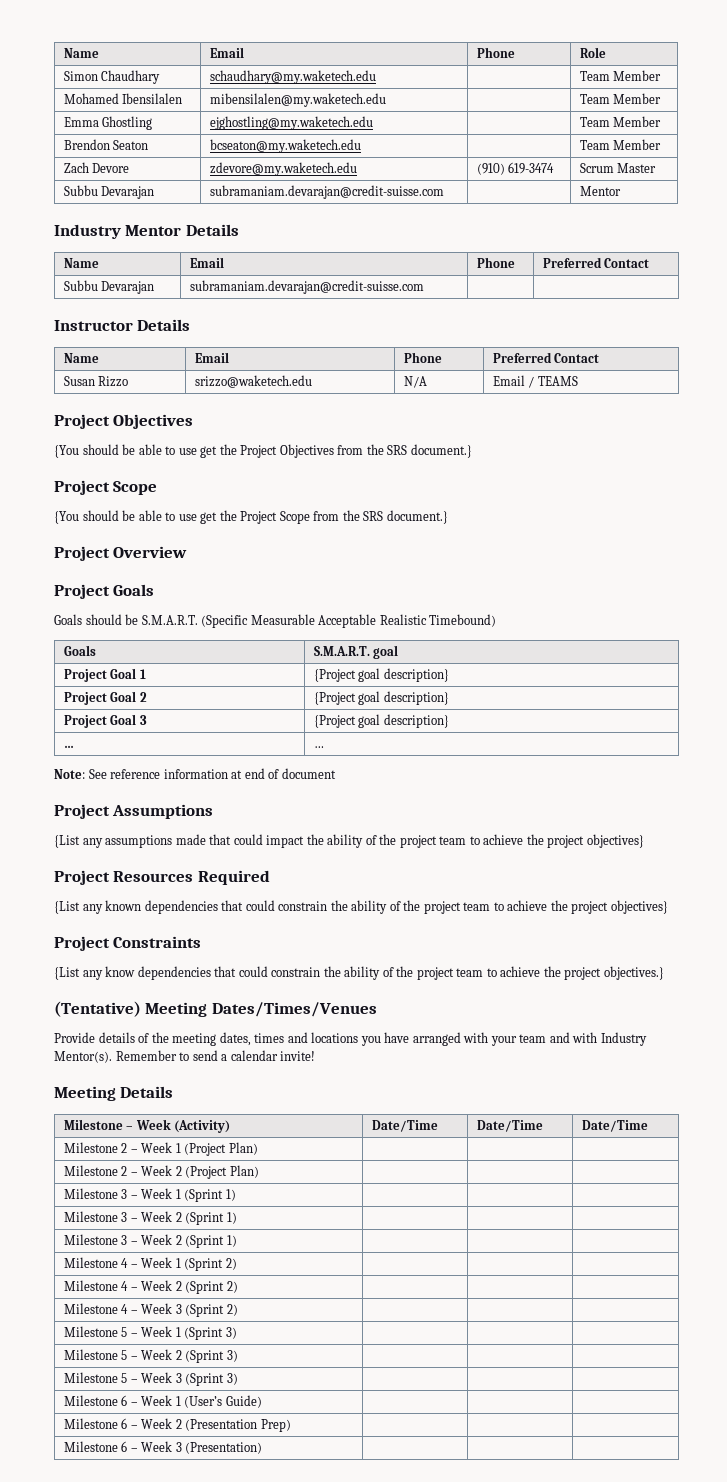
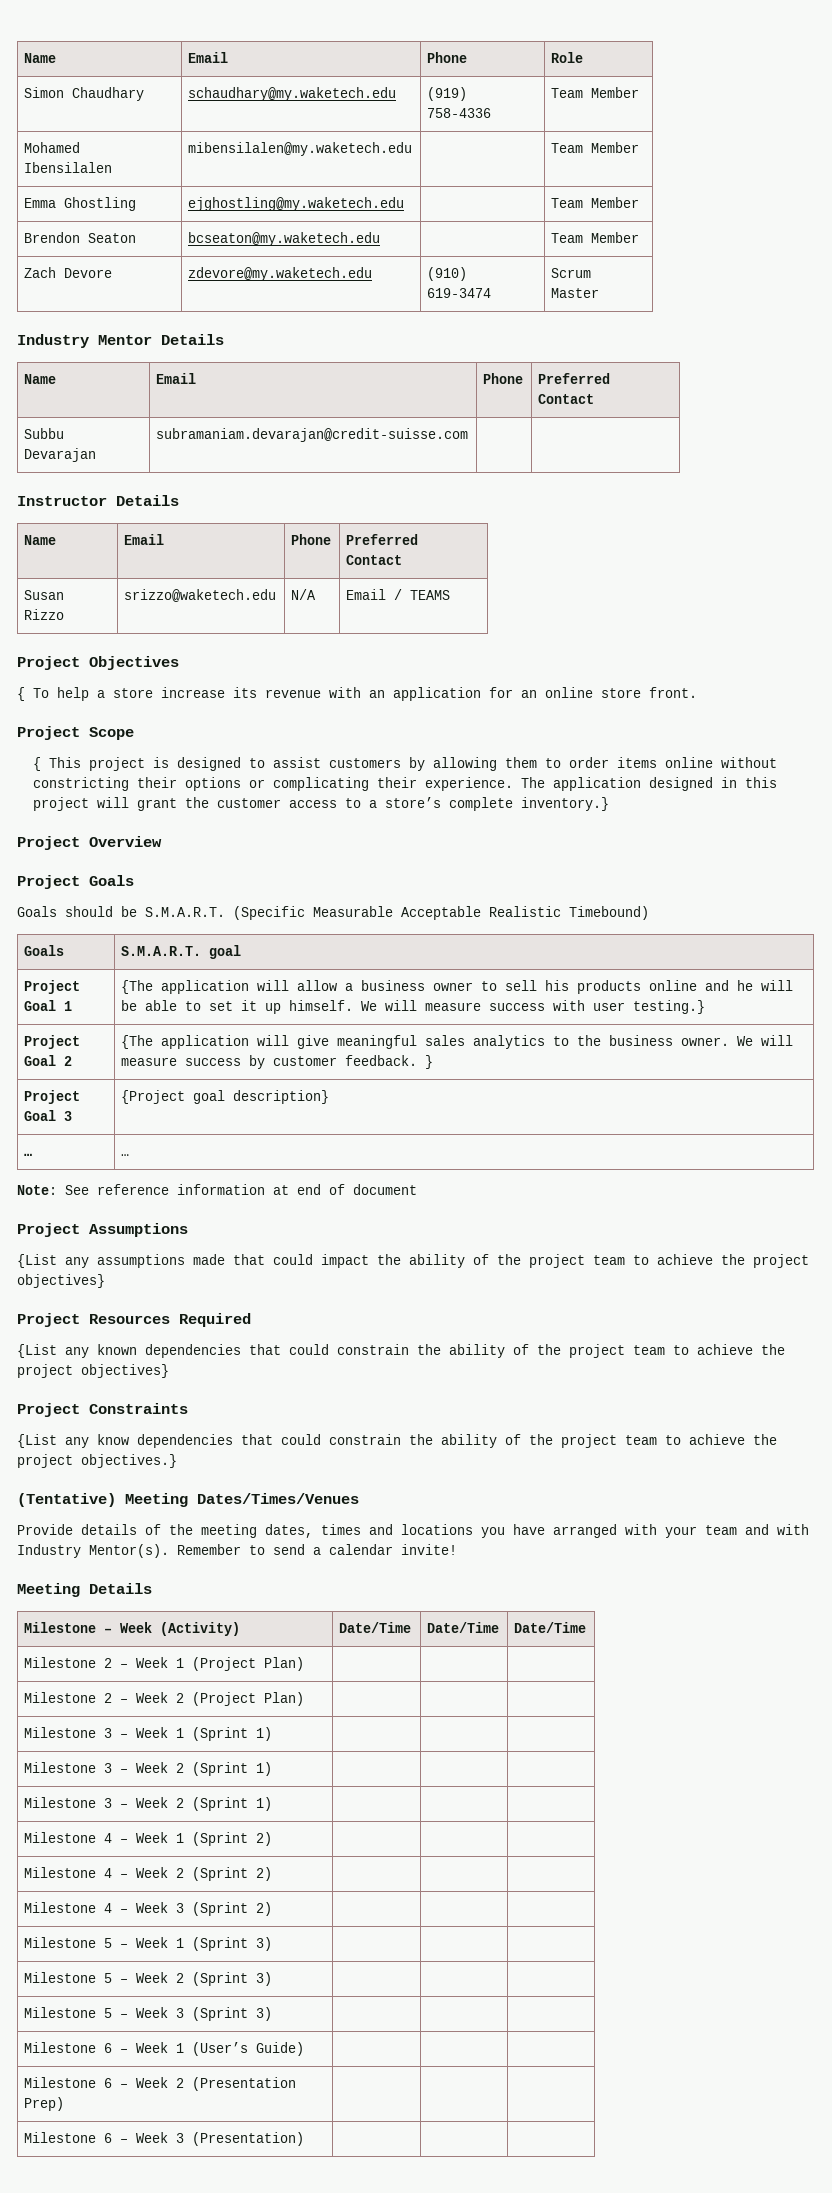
(376, 77) none -> [427,87,468,101] [427,108,492,118] (919) 758-4336
[63,185,155,199] [209,185,444,199] [579,186,621,196] // Subbu Devarajan | subramaniam.devarajan@credit-suisse.com | | Mentor -> (600, 293) none
[54,444,472,458] [54,480,158,495] [54,510,448,524] {You should be able to use get the Project Objectives from the SRS document.} // Project Scope // {You should be able to use get the Project Scope from the SRS document.} -> [17,687,697,701] [17,726,134,740] [33,757,778,771] [33,777,778,791] [33,797,610,811] { To help a store increase its revenue with an application for an online store front. // Project Scope // { This project is designed to assist customers by allowing them to order items online without constricting their options or complicating their experience. The application designed in this project will grant the customer access to a store’s complete inventory.}
[313,668,449,682] [63,691,147,705] [313,691,449,705] {Project goal description} // Project Goal 2 | {Project goal description} -> [121,980,794,994] [121,1000,706,1014] [24,1035,81,1049] [24,1055,73,1066] [121,1035,794,1049] [121,1055,434,1069] {The application will allow a business owner to sell his products online and he will be able to set it up himself. We will measure success with user testing.} // Project Goal 2 | {The application will give meaningful sales analytics to the business owner. We will measure success by customer feedback. }

